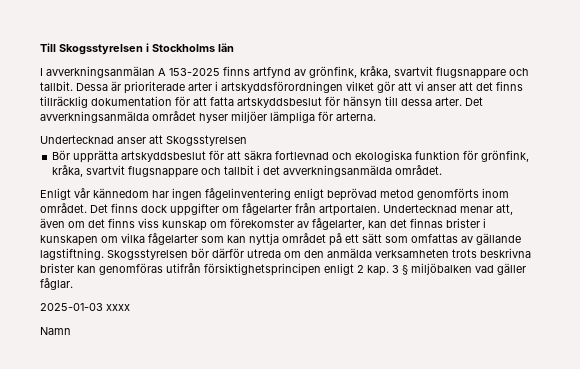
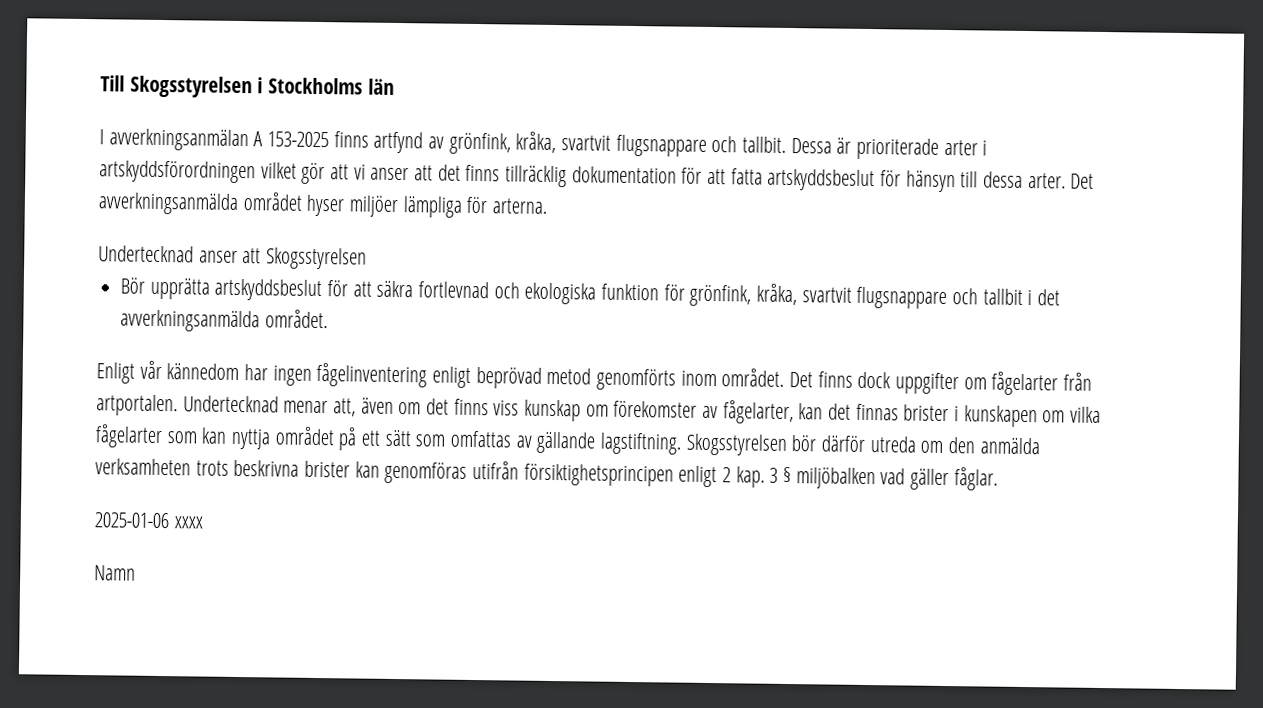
[40,303,103,311] 2025-01-03 -> [94,512,169,529] 2025-01-06

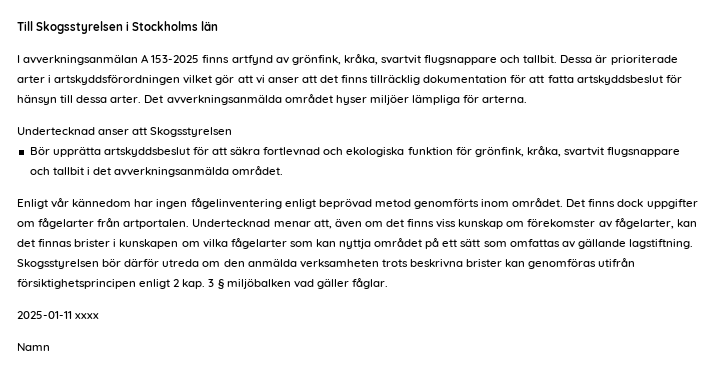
[94,512,169,529] 2025-01-06 -> [17,311,72,319] 2025-01-11

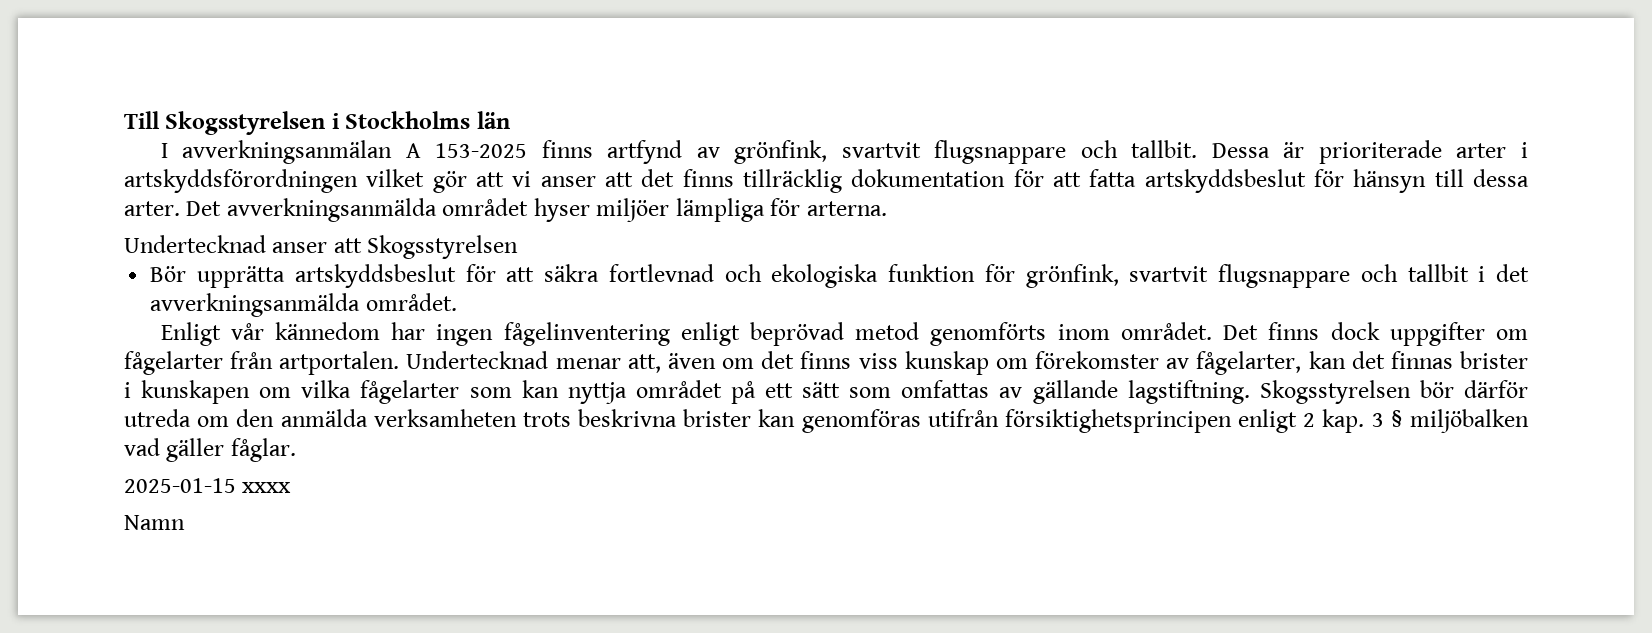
[343,54,378,65] kråka, -> (828, 152) none
[526,146,561,157] kråka, -> (1119, 276) none
[17,311,72,319] 2025-01-11 -> [124,478,236,493] 2025-01-15

